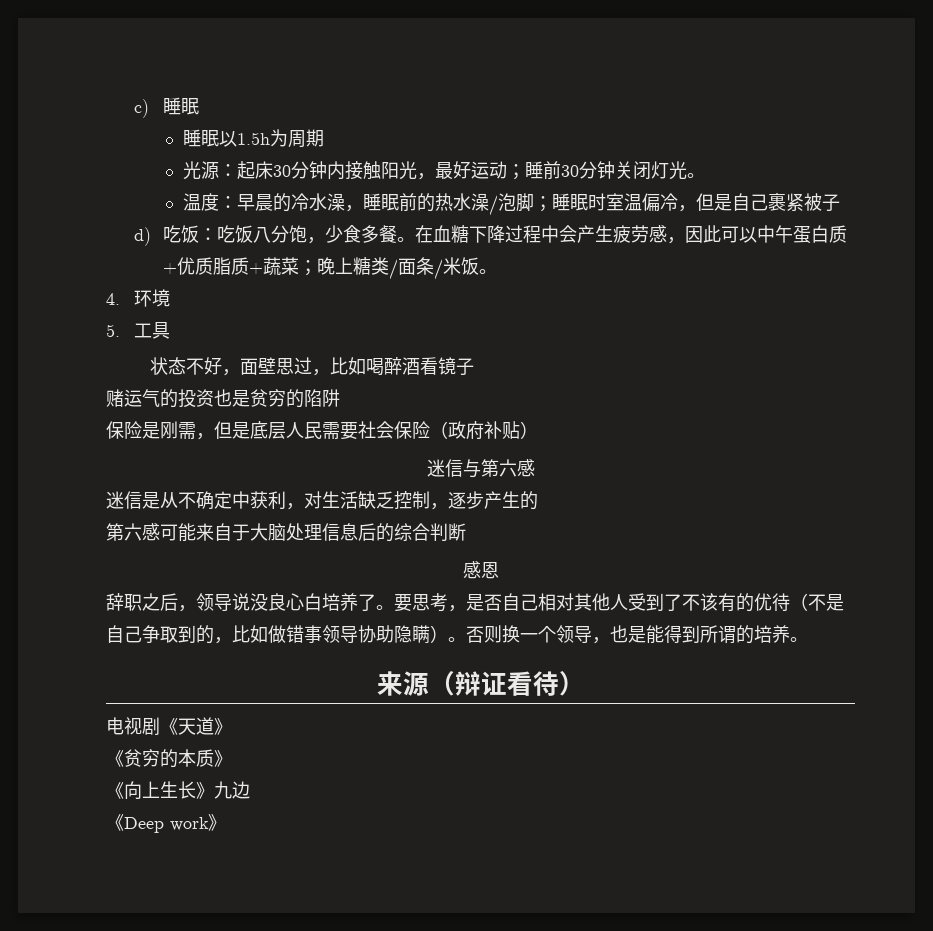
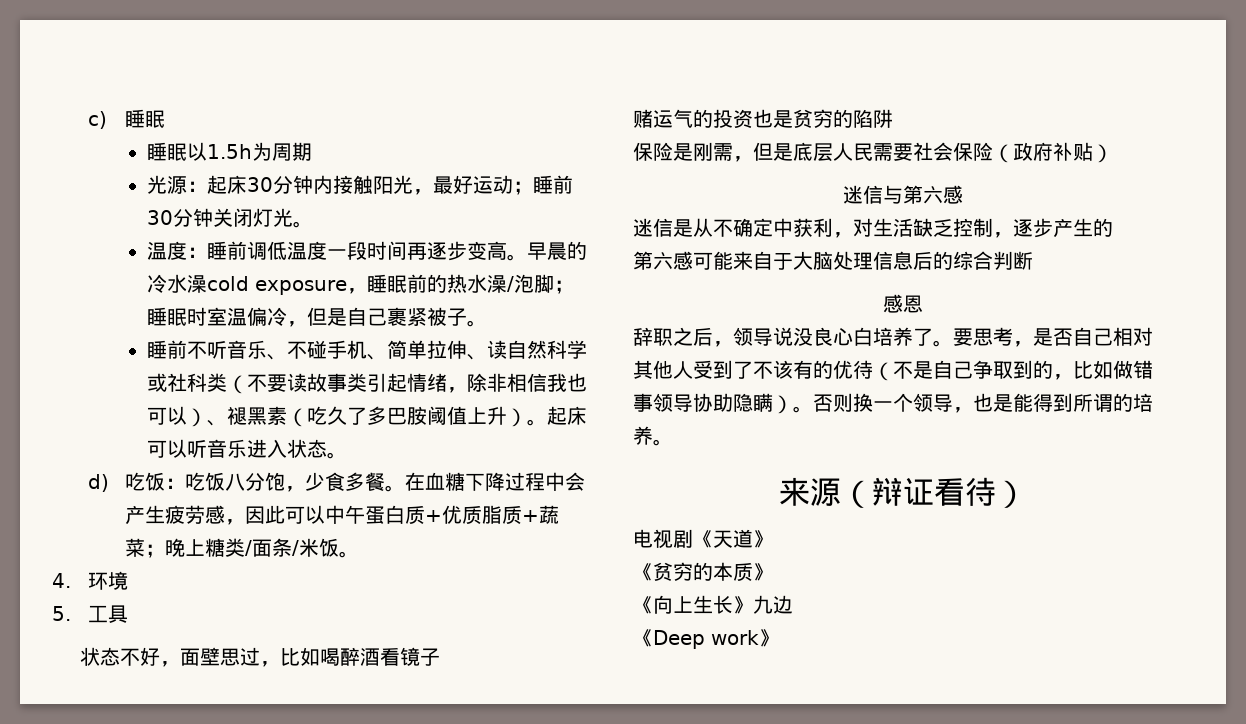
(237, 202) none -> [206,241,527,261] 睡前调低温度一段时间再逐步变高。
(345, 202) none -> [206,276,347,295] cold exposure
(840, 203) none -> [466,320,487,327] [146,340,587,360] [146,373,587,394] [146,406,587,427] [146,439,347,459] 。 // 睡前不听音乐、不碰手机、简单拉伸、读自然科学或社科类（不要读故事类引起情绪，除非相信我也可以）、褪黑素（吃久了多巴胺阈值上升）。起床可以听音乐进入状态。

